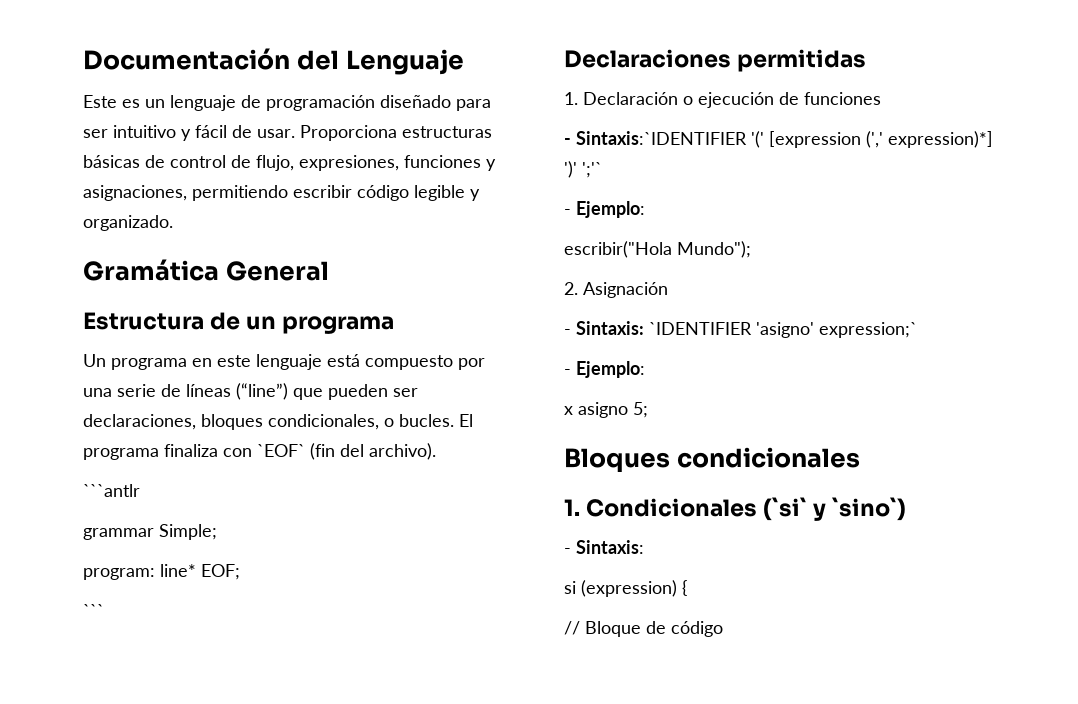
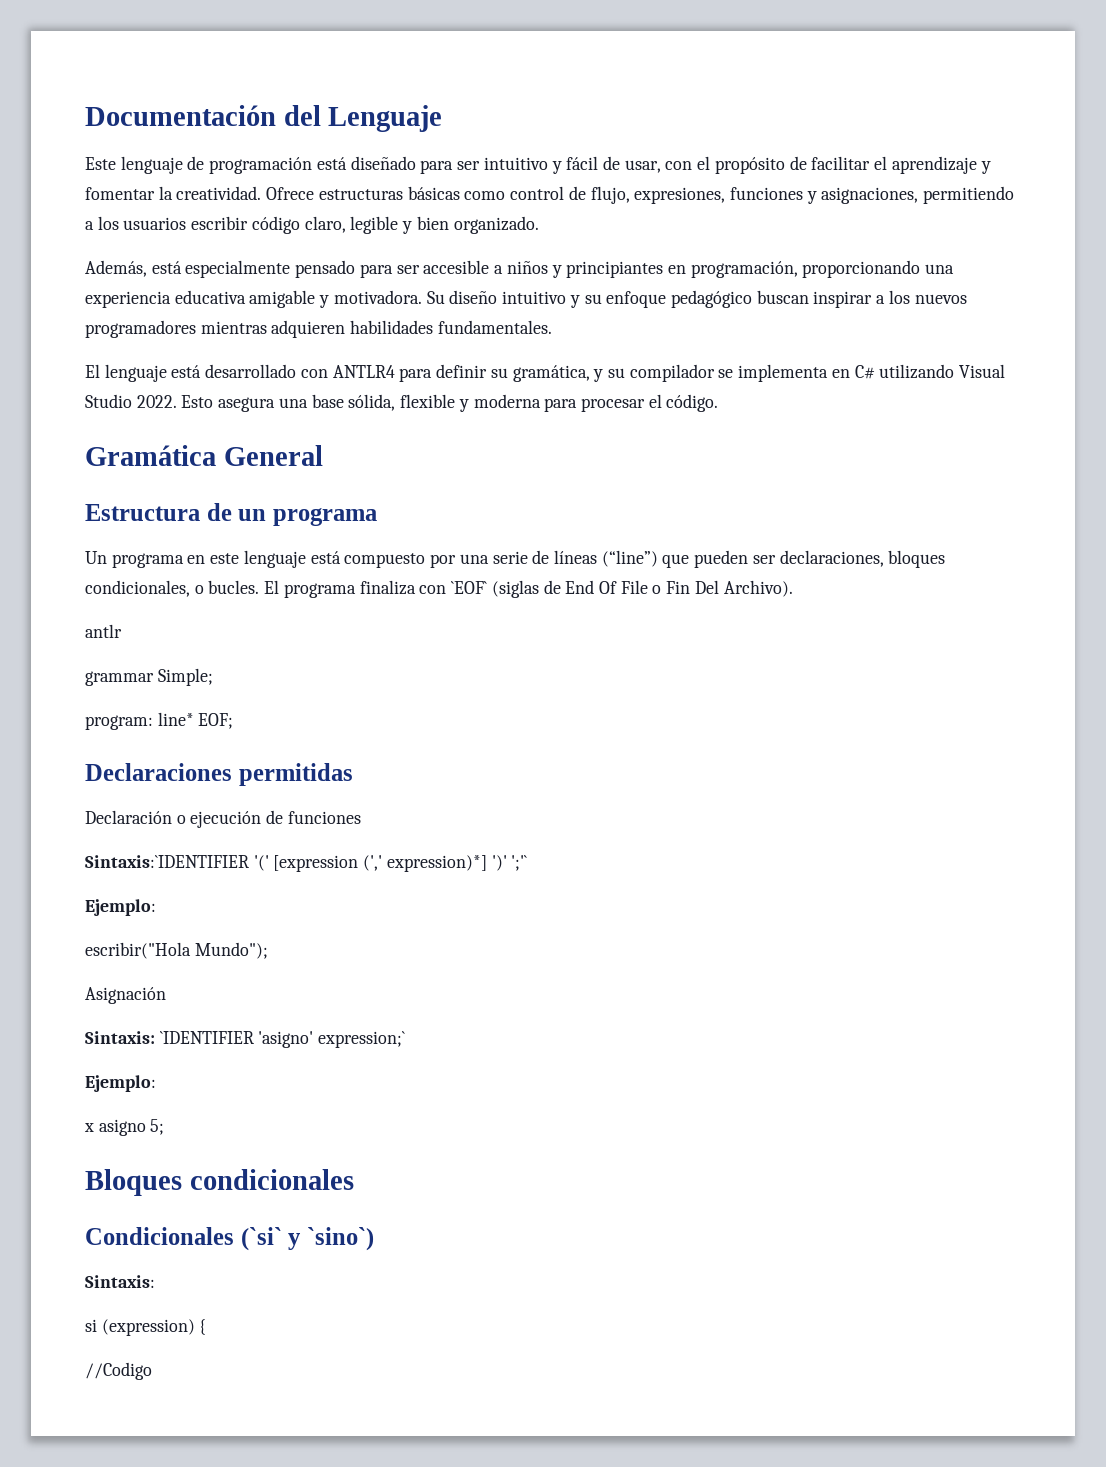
[122,99,165,108] es un -> (116, 163) none
(375, 103) none -> [316,157,347,170] está
[257,125,397,141] usar. Proporciona -> [624,156,991,174] [85,186,315,200] usar, con el propósito de facilitar el aprendizaje y fomentar la creatividad. Ofrece
[145,155,165,168] de -> [464,191,506,200] como
(288, 193) none -> [85,216,187,230] a los usuarios
(409, 193) none -> [304,216,346,233] claro,
(480, 195) none -> [416,216,449,230] bien
(173, 223) none -> [85,260,955,278] [85,290,967,308] [85,320,552,338] [85,364,1006,382] [85,394,719,412] // Además, está especialmente pensado para ser accesible a niños y principiantes en programación, proporcionando una experiencia educativa amigable y motivadora. Su diseño intuitivo y su enfoque pedagógico buscan inspirar a los nuevos programadores mientras adquieren habilidades fundamentales. // El lenguaje está desarrollado con ANTLR4 para definir su gramática, y su compilador se implementa en C# utilizando Visual Studio 2022. Esto asegura una base sólida, flexible y moderna para procesar el código.
[310,443,436,460] [83,484,140,497] (fin del archivo). // ```antlr -> [491,580,793,598] [85,624,122,638] (siglas de End Of File o Fin Del Archivo). // antlr
[83,604,104,617] // ``` -> (234, 721) none
[564,92,578,105] 1. -> (353, 774) none
[564,138,571,145] - -> (361, 817) none
[564,209,571,215] - -> (528, 863) none
[564,282,578,295] 2. -> (268, 950) none
[564,329,571,335] - -> (166, 995) none
[564,369,571,375] - -> (406, 1039) none
[564,499,580,516] 1. -> (354, 1179) none
[564,548,571,554] - -> (374, 1239) none
[564,621,723,637] // Bloque de código -> [85,1362,152,1380] //Codigo

